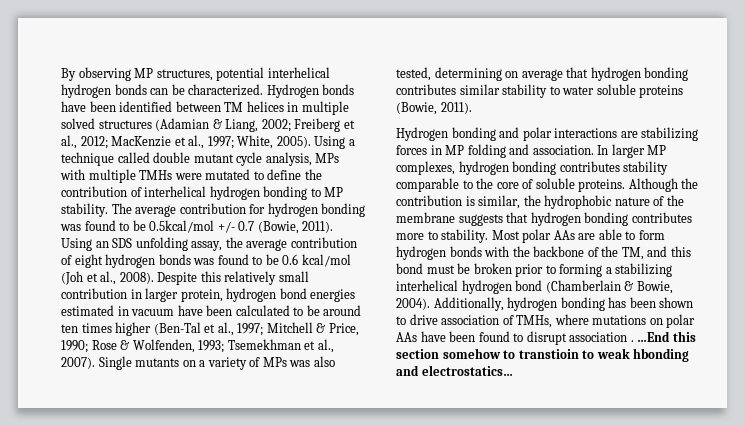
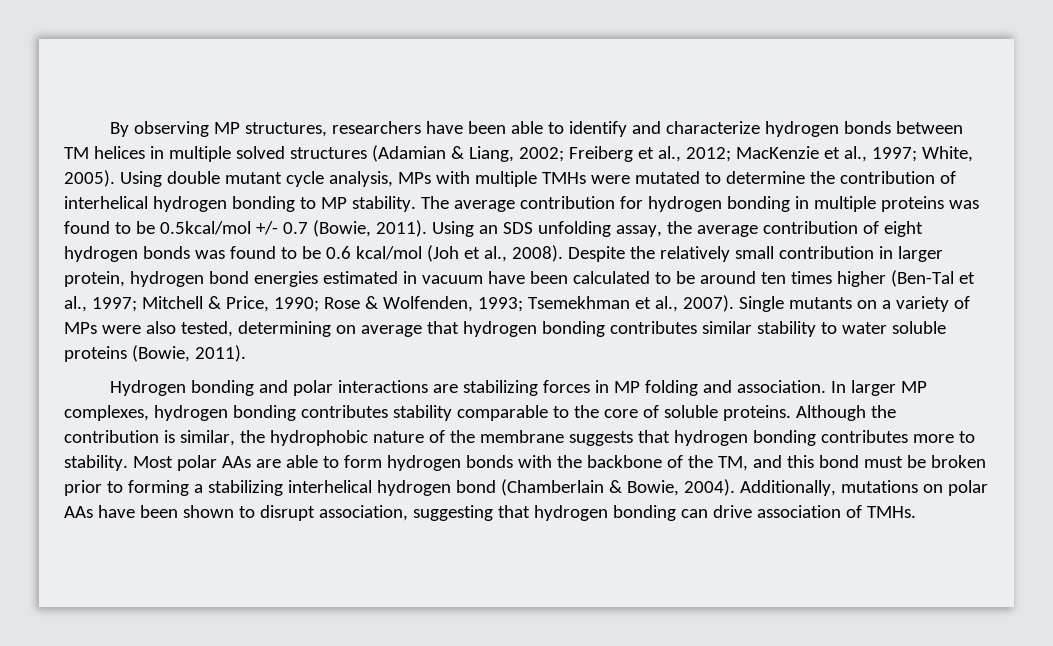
[216,67,330,81] [61,84,355,98] [61,101,173,112] potential interhelical hydrogen bonds can be characterized. Hydrogen bonds have been identified -> [331,121,891,137] researchers have been able to identify and characterize hydrogen bonds
[348,139,355,146] [61,152,150,166] a technique called -> (162, 179) none
[267,169,302,180] define -> [725,171,805,184] determine
(366, 210) none -> [794,196,944,212] in multiple proteins
[200,271,221,282] this -> [629,246,655,259] the
[289,360,311,367] was -> [101,325,141,334] were
[507,297,694,311] [396,314,589,328] hydrogen bonding has been shown to drive association of TMHs, where -> (836, 488) none
[478,331,510,342] found -> [182,505,234,518] shown
[569,331,696,342] [396,348,690,362] [396,365,513,376] association . …End this section somehow to transtioin to weak hbonding and electrostatics… -> [318,505,916,521] association, suggesting that hydrogen bonding can drive association of TMHs.

